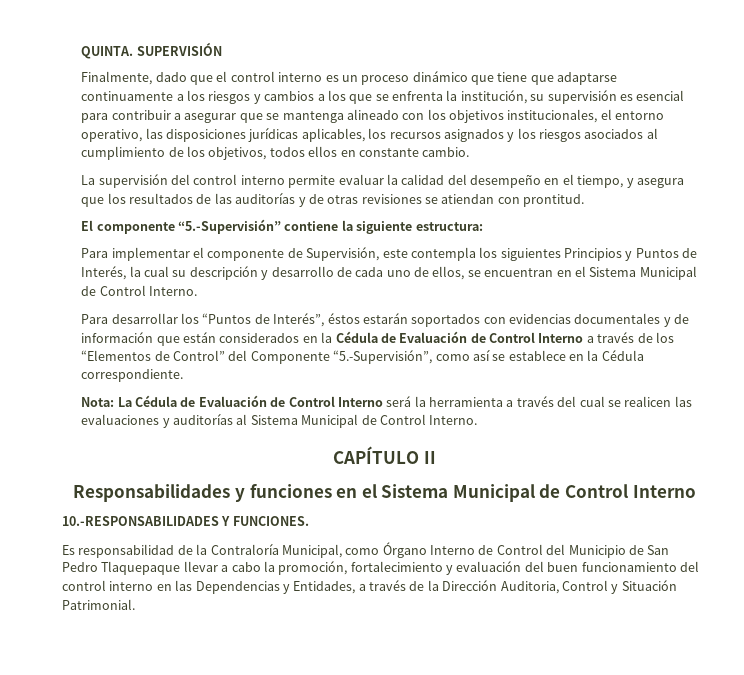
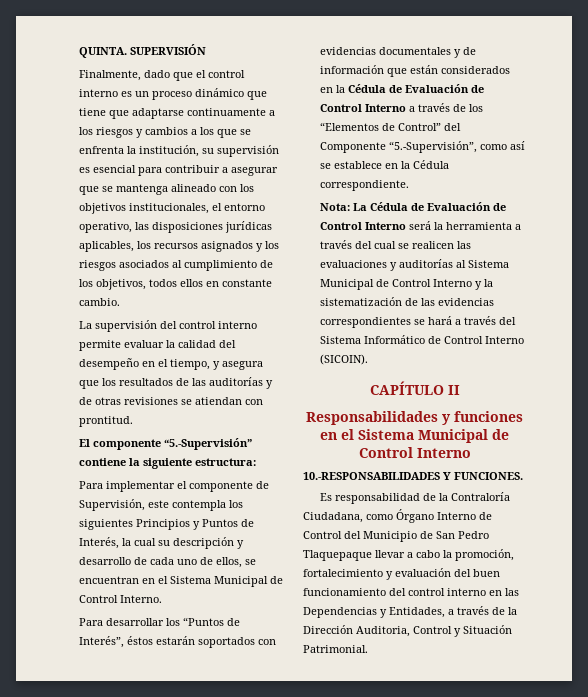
[429,415,478,425] Interno. -> [433,279,494,290] [320,297,495,306] [320,316,517,328] [320,335,525,344] [320,354,369,365] Interno y la sistematización de las evidencias correspondientes se hará a través del Sistema Informático de Control Interno (SICOIN).
[281,544,342,558] Municipal, -> [303,512,363,523] Ciudadana,

